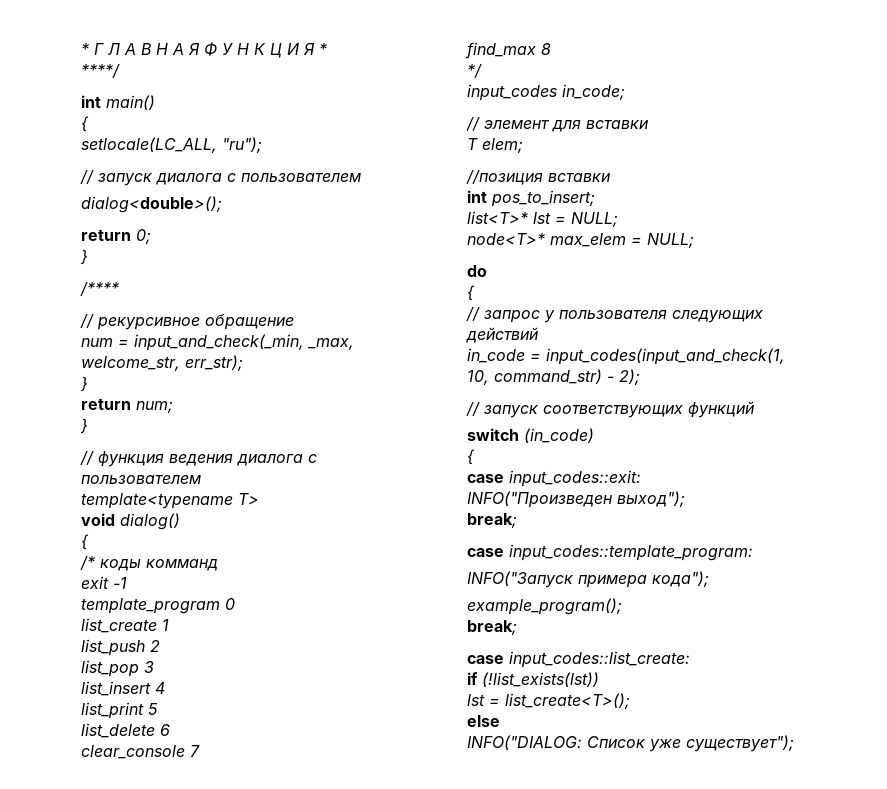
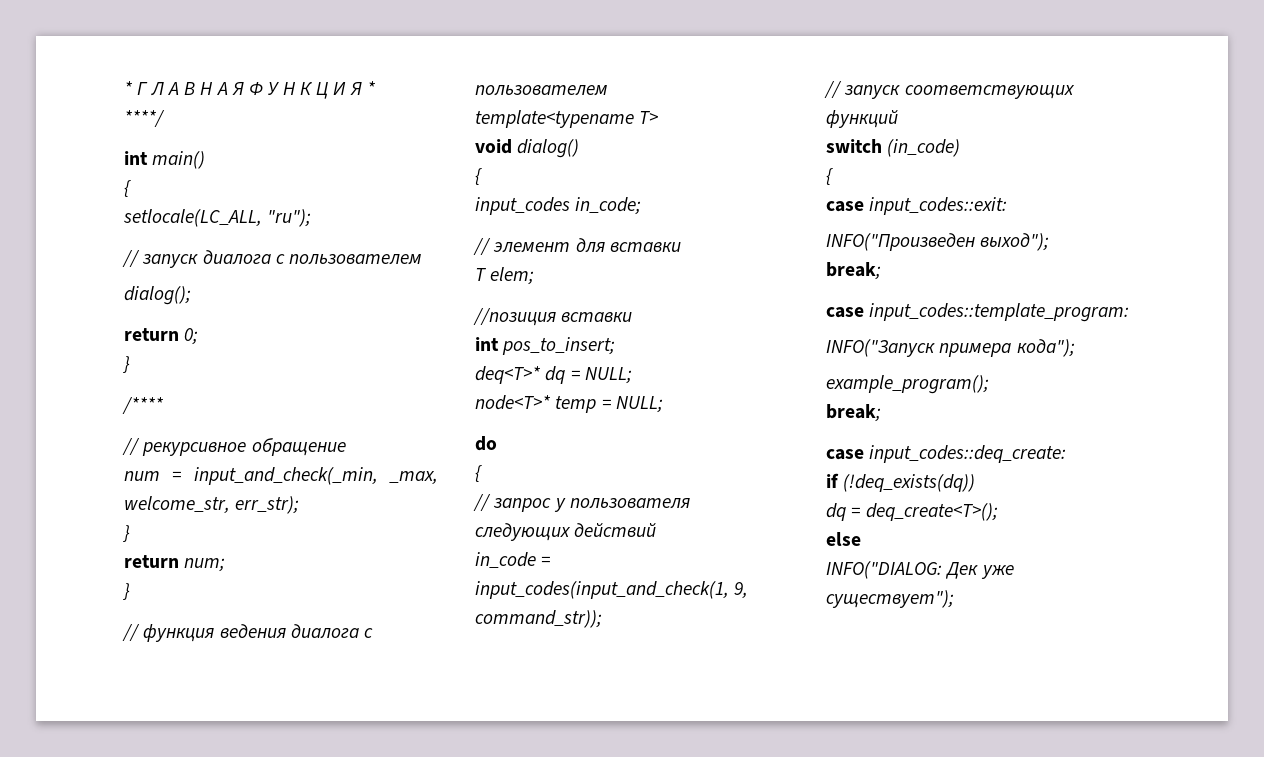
[81,196,222,213] dialog<double>(); -> [124,286,191,305] dialog();
[80,556,218,571] [81,576,127,589] [81,598,235,614] [81,618,169,633] [81,639,160,656] [81,660,154,677] [81,681,165,696] [81,702,158,719] [81,723,170,738] [81,745,200,759] [465,42,551,59] [467,64,482,78] // /* коды комманд // exit -1 // template_program 0 // list_create 1 // list_push 2 // list_pop 3 // list_insert 4 // list_print 5 // list_delete 6 // clear_console 7 // find_max 8 // */ -> (482, 176) none
[467,211,551,224] list<T>* lst -> [475,366,566,384] deq<T>* dq
[550,233,626,247] max_elem -> [555,395,597,413] temp
[467,369,640,385] 10, command_str) - 2); -> [734,582,749,598] [475,610,602,628] 9, command_str));
[509,651,690,668] input_codes::list_create: -> [869,445,1067,463] input_codes::deq_create:
[482,672,599,687] [467,693,630,709] (!list_exists(lst)) // lst = list_create<T>(); -> [843,474,976,492] [826,503,998,521] (!deq_exists(dq)) // dq = deq_create<T>();
[587,736,646,748] Список -> [945,562,979,579] Дек

